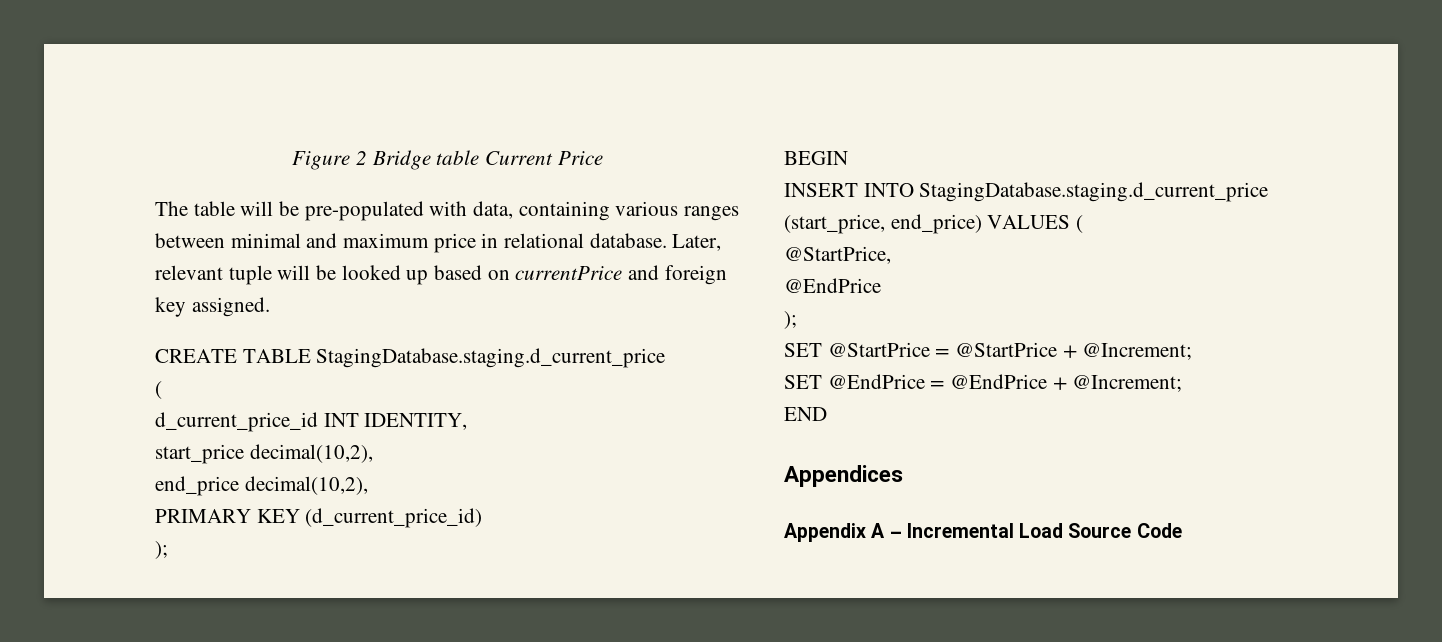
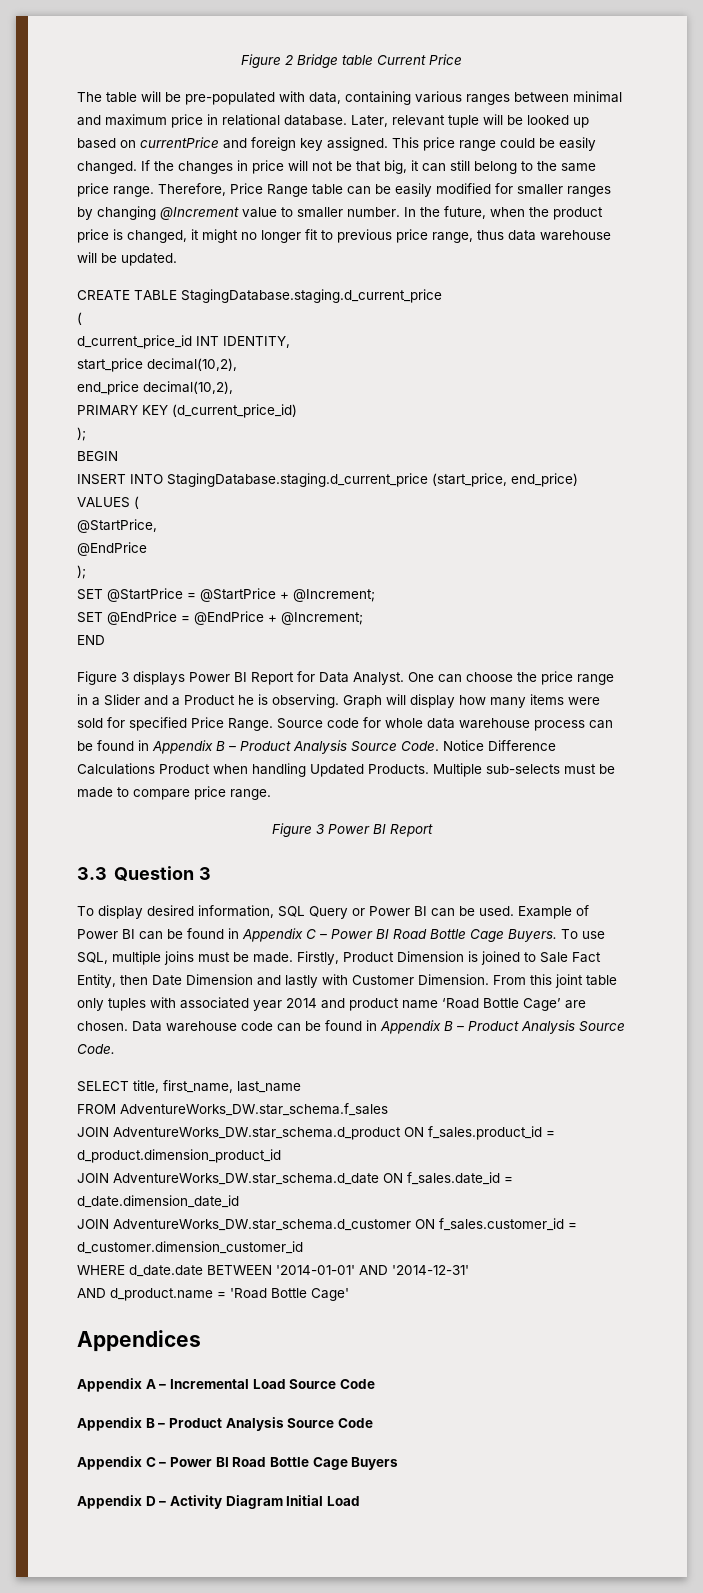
(270, 307) none -> [392,137,596,151] [77,160,596,174] [77,183,611,197] [77,206,603,220] [77,229,611,243] [77,252,177,266] This price range could be easily changed. If the changes in price will not be that big, it can still belong to the same price range. Therefore, Price Range table can be easily modified for smaller ranges by changing @Increment value to smaller number. In the future, when the product price is changed, it might no longer fit to previous price range, thus data warehouse will be updated.
(827, 414) none -> [77,671,614,685] [77,694,600,708] [77,717,613,731] [77,740,556,754] [77,763,615,777] [77,786,271,800] [271,823,433,837] [77,866,211,881] [77,905,589,919] [77,928,605,942] [77,951,601,965] [77,974,617,988] [77,997,586,1011] [77,1020,625,1034] [77,1044,115,1054] [77,1080,301,1093] [77,1103,388,1116] [77,1126,555,1140] [77,1149,281,1163] [77,1172,513,1185] [77,1195,239,1208] [77,1218,577,1231] [77,1241,303,1254] [77,1265,469,1277] [77,1288,349,1301] // Figure 3 displays Power BI Report for Data Analyst. One can choose the price range in a Slider and a Product he is observing. Graph will display how many items were sold for specified Price Range. Source code for whole data warehouse process can be found in Appendix B – Product Analysis Source Code. Notice Difference Calculations Product when handling Updated Products. Multiple sub-selects must be made to compare price range. // Figure 3 Power BI Report // 3.3 Question 3 // To display desired information, SQL Query or Power BI can be used. Example of Power BI can be found in Appendix C – Power BI Road Bottle Cage Buyers. To use SQL, multiple joins must be made. Firstly, Product Dimension is joined to Sale Fact Entity, then Date Dimension and lastly with Customer Dimension. From this joint table only tuples with associated year 2014 and product name ‘Road Bottle Cage’ are chosen. Data warehouse code can be found in Appendix B – Product Analysis Source Code. // SELECT title, first_name, last_name // FROM AdventureWorks_DW.star_schema.f_sales // JOIN AdventureWorks_DW.star_schema.d_product ON f_sales.product_id = d_product.dimension_product_id // JOIN AdventureWorks_DW.star_schema.d_date ON f_sales.date_id = d_date.dimension_date_id // JOIN AdventureWorks_DW.star_schema.d_customer ON f_sales.customer_id = d_customer.dimension_customer_id // WHERE d_date.date BETWEEN '2014-01-01' AND '2014-12-31' // AND d_product.name = 'Road Bottle Cage'
(1182, 530) none -> [77,1417,373,1431] [77,1456,399,1470] [77,1495,360,1509] // Appendix B – Product Analysis Source Code // Appendix C – Power BI Road Bottle Cage Buyers // Appendix D – Activity Diagram Initial Load

